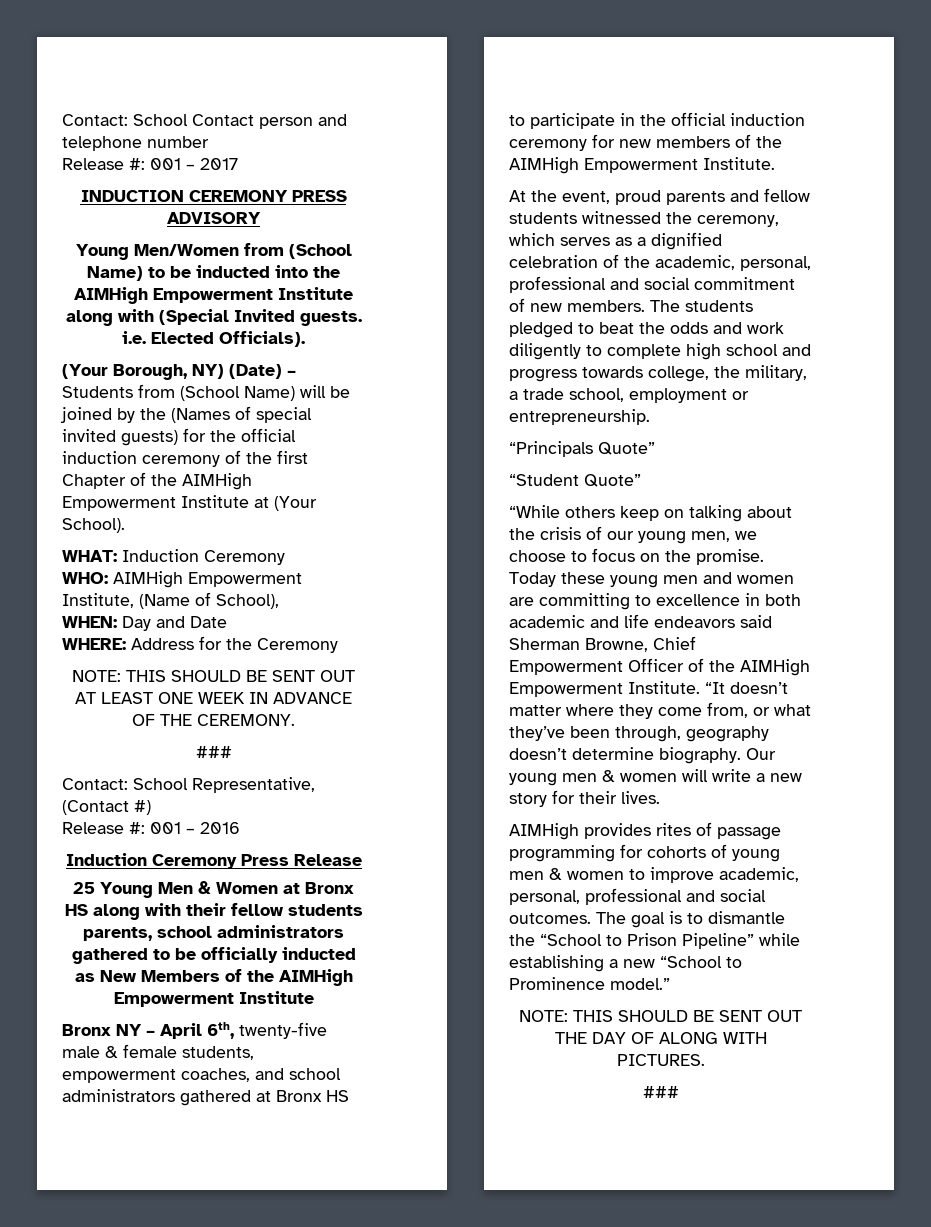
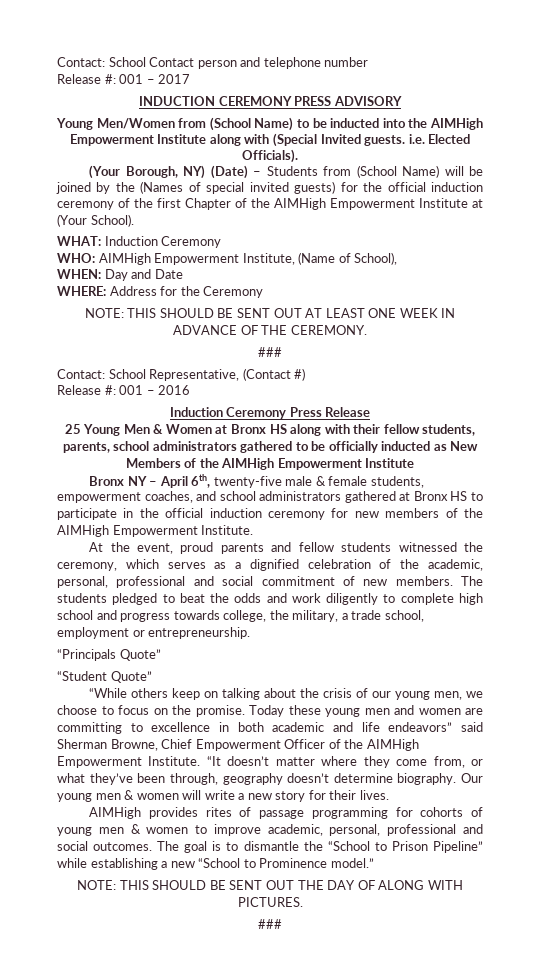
[287,904,363,916] students -> [422,424,476,436] students,
[654,616,735,628] endeavors -> [388,722,453,732] endeavors”

